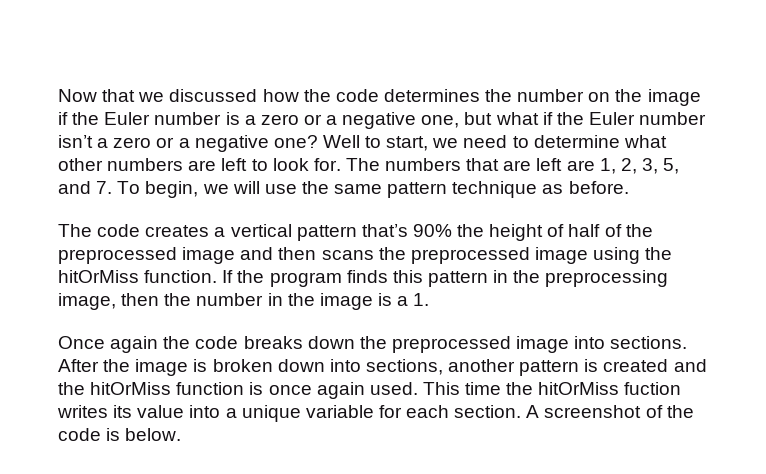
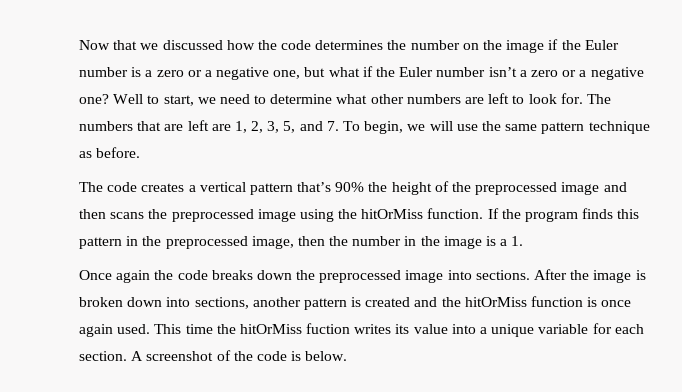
[568,224,622,237] half of -> (449, 186) none
[545,270,669,287] preprocessing -> [165,236,248,249] preprocessed

